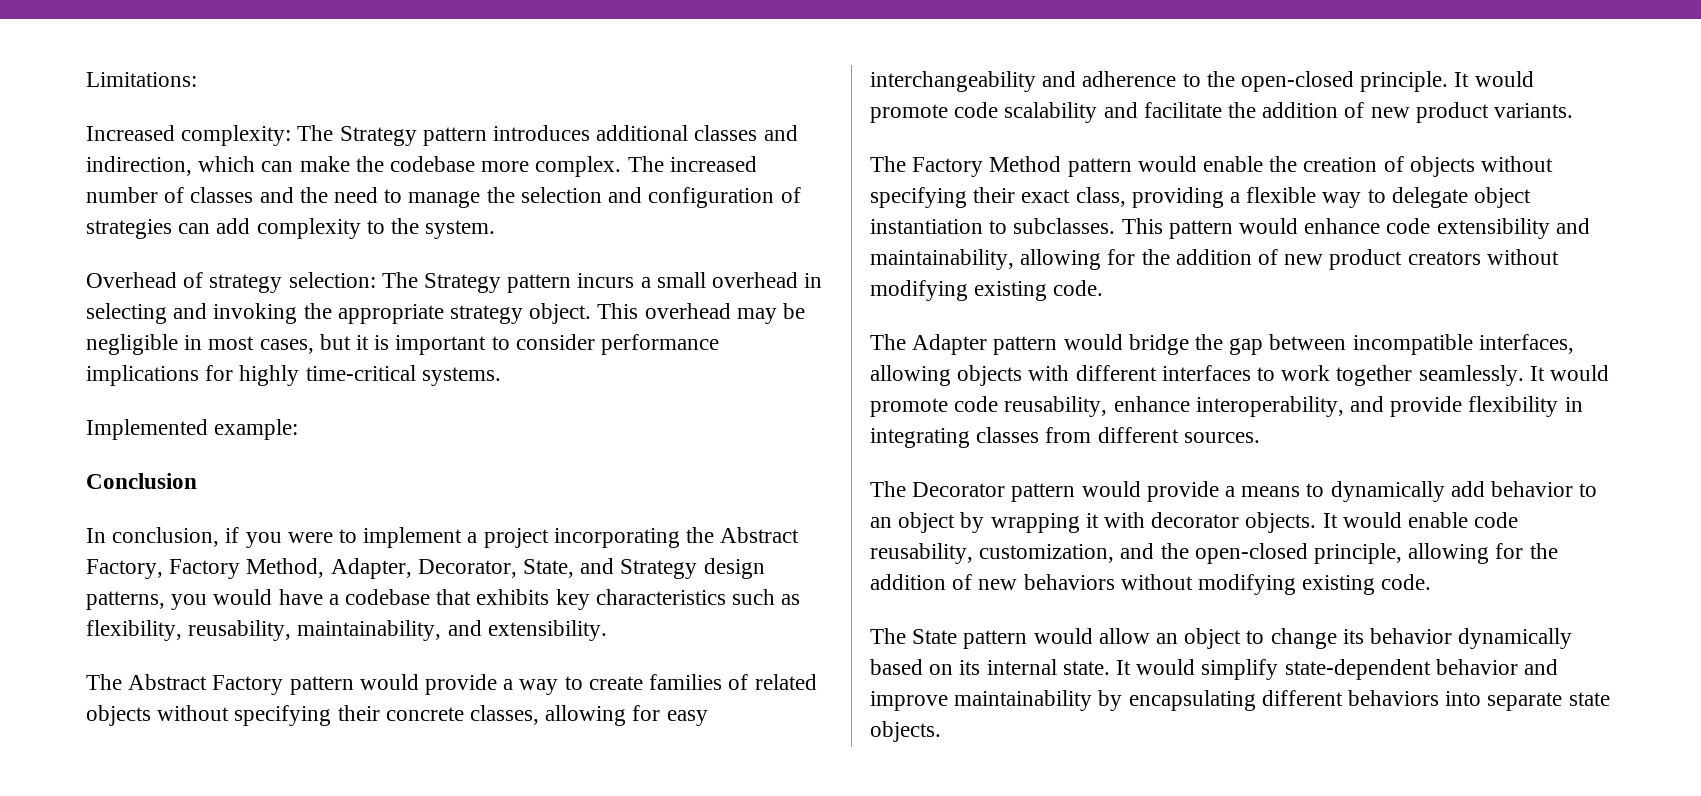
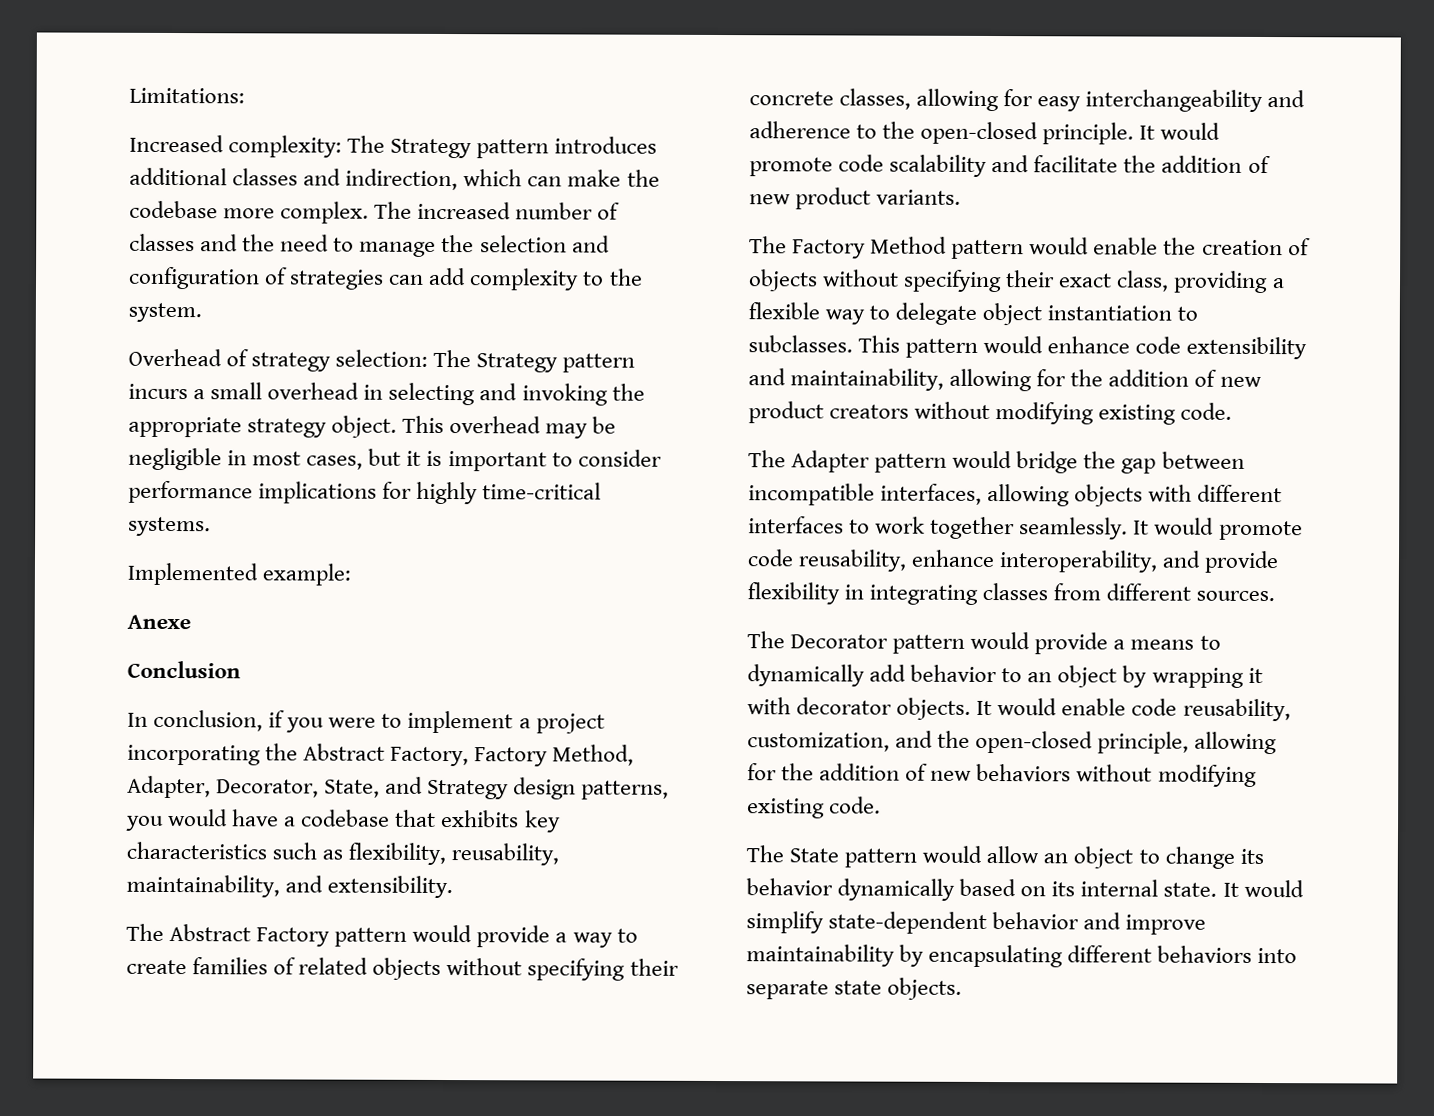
(299, 429) none -> [127,614,191,630] // Anexe

